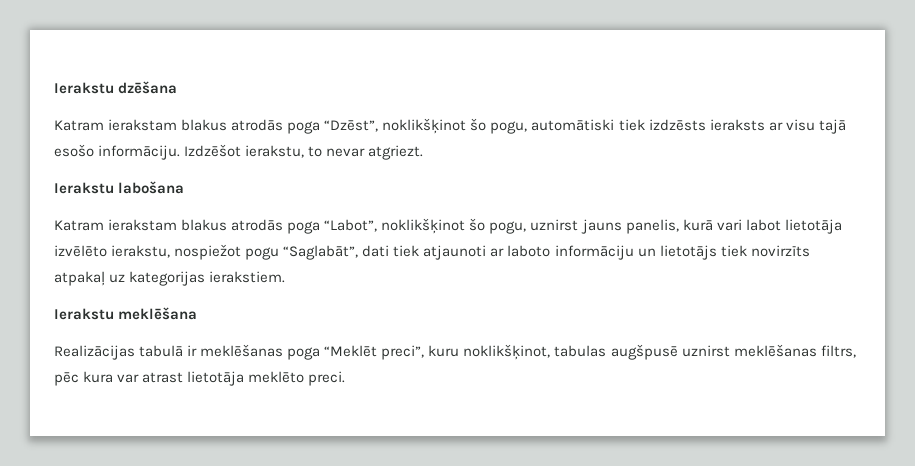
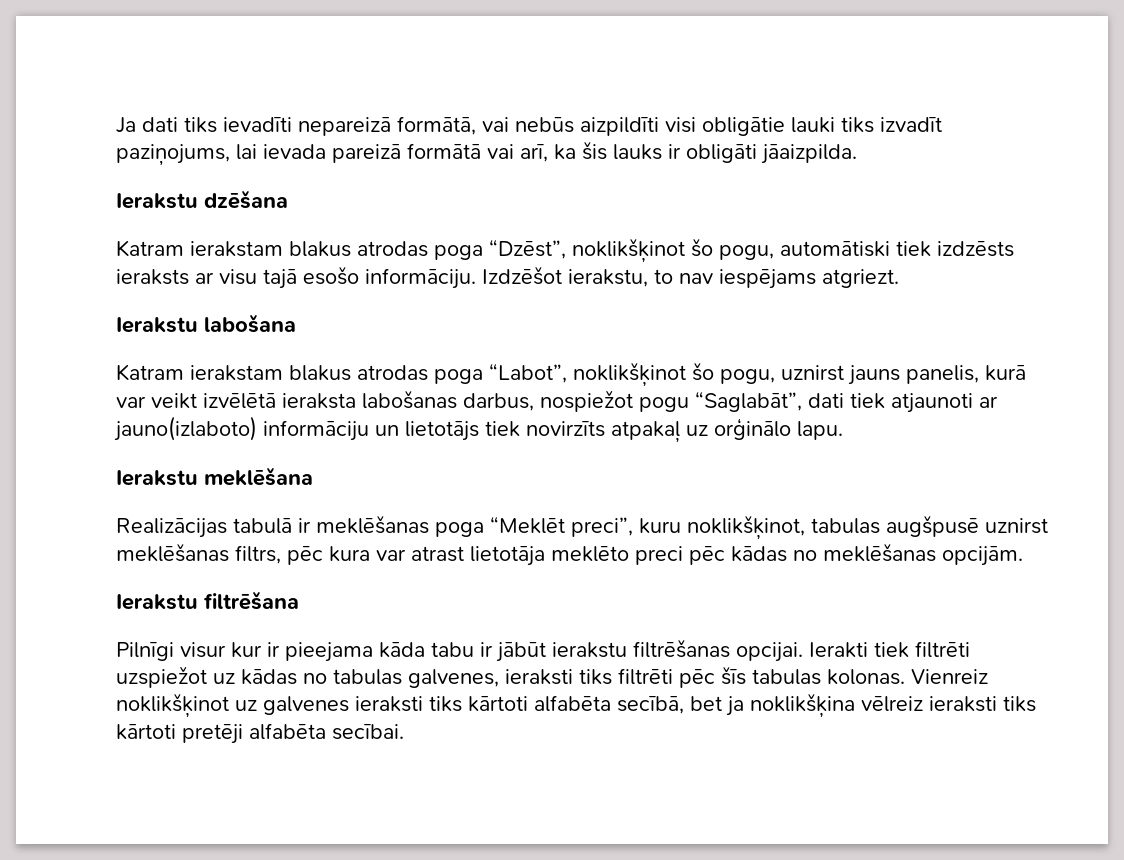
(54, 88) none -> [116,116,942,136] [116,141,857,166] Ja dati tiks ievadīti nepareizā formātā, vai nebūs aizpildīti visi obligātie lauki tiks izvadīt paziņojums, lai ievada pareizā formātā vai arī, ka šis lauks ir obligāti jāaizpilda. //
[231,119,284,131] atrodās -> [357,241,428,257] atrodas
[326,148,366,157] nevar -> [679,269,816,289] nav iespējams
[231,219,284,231] atrodās -> [357,365,428,381] atrodas
[716,219,842,234] [54,245,171,258] vari labot lietotāja izvēlēto ierakstu, -> [116,390,534,411] var veikt izvēlētā ieraksta labošanas darbus,
[507,245,551,257] laboto -> [114,416,257,441] jauno(izlaboto)
[129,271,286,286] kategorijas ierakstiem. -> [714,418,843,440] orģinālo lapu.
[308,371,346,386] preci. -> [635,543,1023,566] [116,591,299,610] [116,639,970,662] [116,666,988,688] [116,693,1036,718] [116,723,404,744] preci pēc kādas no meklēšanas opcijām. // Ierakstu filtrēšana // Pilnīgi visur kur ir pieejama kāda tabu ir jābūt ierakstu filtrēšanas opcijai. Ierakti tiek filtrēti uzspiežot uz kādas no tabulas galvenes, ieraksti tiks filtrēti pēc šīs tabulas kolonas. Vienreiz noklikšķinot uz galvenes ieraksti tiks kārtoti alfabēta secībā, bet ja noklikšķina vēlreiz ieraksti tiks kārtoti pretēji alfabēta secībai.

